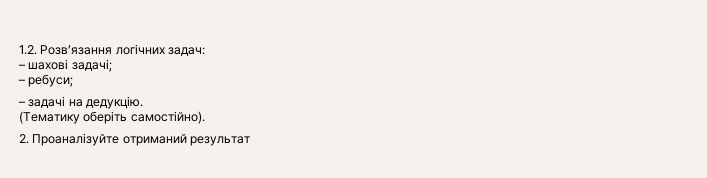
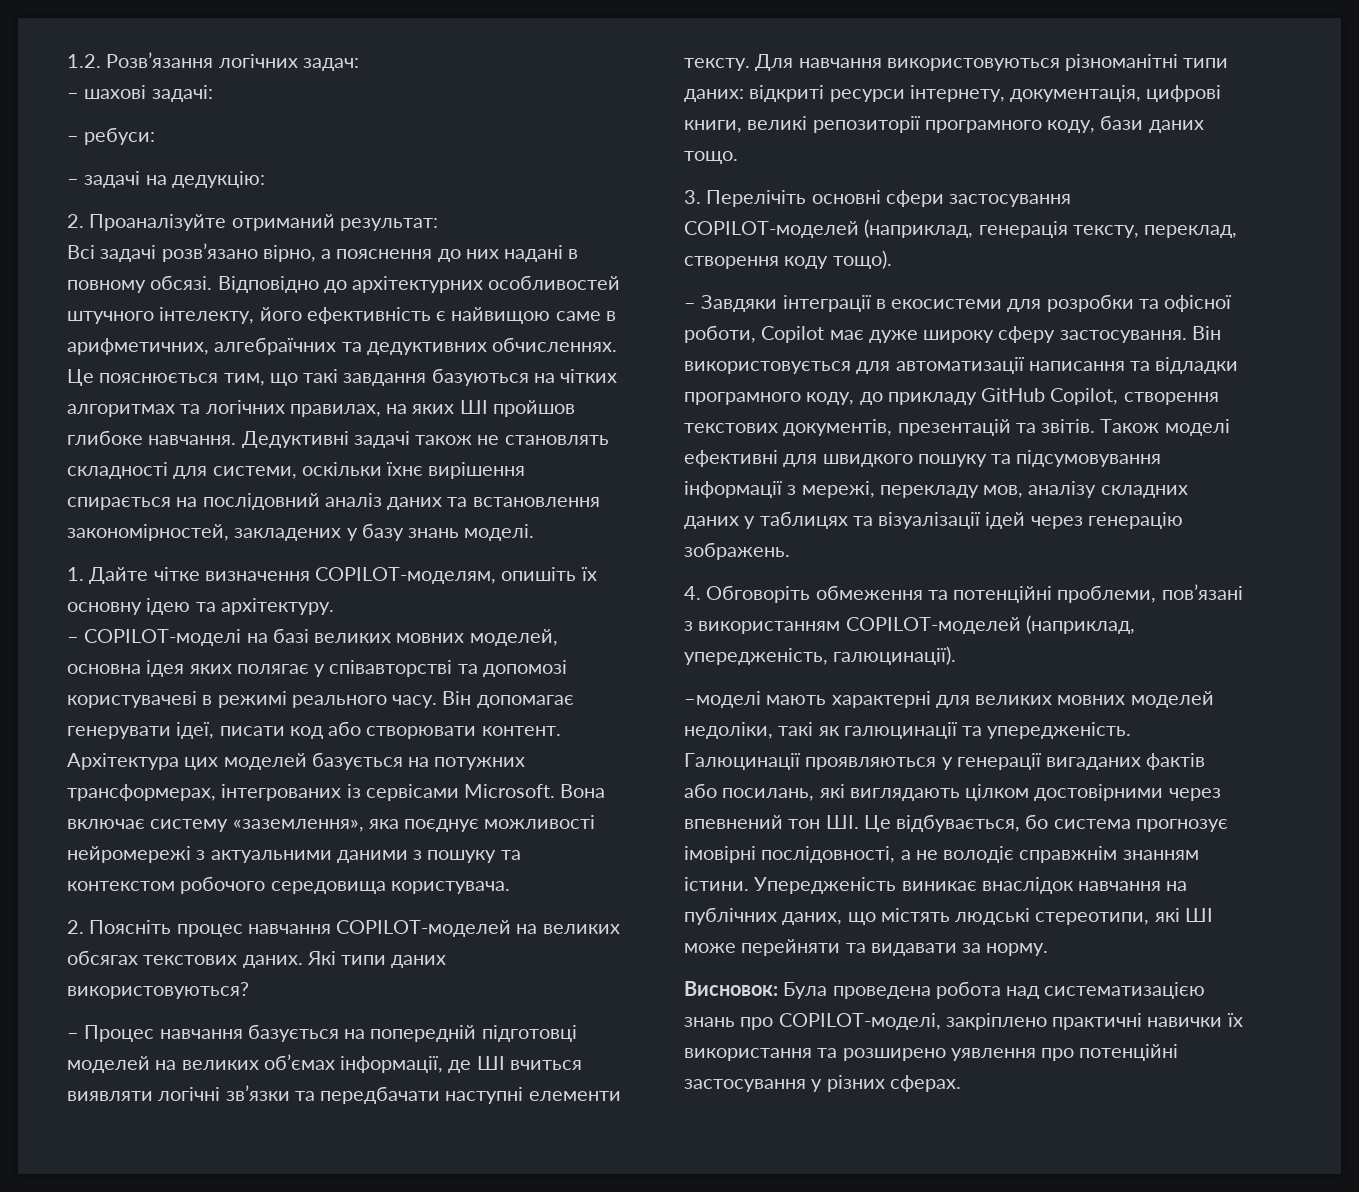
[71,59,112,72] [18,74,74,87] задачі; // – ребуси; -> [151,85,213,102] [67,127,156,145] задачі: // – ребуси:
[86,96,144,109] [19,111,205,124] дедукцію. // (Тематику оберіть самостійно). -> [171,171,265,188] дедукцію:
[190,136,251,146] результат -> [339,218,438,231] [67,243,579,262] [67,275,621,293] [67,307,616,324] [67,337,618,355] [67,368,618,386] [67,400,575,417] [67,430,609,448] [67,462,526,479] [67,493,600,510] [67,523,535,541] [67,567,597,584] [67,598,334,615] [67,628,558,646] [67,660,567,677] [67,691,574,708] [67,721,561,739] [67,752,526,770] [67,784,606,801] [67,815,596,832] [67,846,521,863] [67,876,510,894] [67,920,620,937] [67,950,447,968] [67,982,249,999] [67,1024,577,1042] [67,1054,582,1073] [67,1085,621,1104] [684,54,1229,71] [684,85,1222,102] [684,115,1204,133] [684,151,738,164] [684,190,1072,207] [684,219,1238,238] [684,250,892,269] [684,294,1233,312] [684,325,1221,343] [684,357,1239,374] [684,388,1219,405] [684,419,1230,436] [684,450,1162,467] [684,481,1188,498] [684,511,1183,529] [684,542,790,560] [684,584,1243,603] [684,615,1135,634] [684,646,957,665] [684,691,1214,708] [684,722,1132,739] [684,753,1206,770] [684,783,1221,801] [684,814,1228,832] [684,846,1199,863] [684,877,1188,894] [684,907,1213,925] [684,939,1049,956] [684,981,1206,999] [684,1013,1243,1030] [684,1044,1179,1061] [684,1075,961,1092] результат: // Всі задачі розв’язано вірно, а пояснення до них надані в повному обсязі. Відповідно до архітектурних особливостей штучного інтелекту, його ефективність є найвищою саме в арифметичних, алгебраїчних та дедуктивних обчисленнях. Це пояснюється тим, що такі завдання базуються на чітких алгоритмах та логічних правилах, на яких ШІ пройшов глибоке навчання. Дедуктивні задачі також не становлять складності для системи, оскільки їхнє вирішення спирається на послідовний аналіз даних та встановлення закономірностей, закладених у базу знань моделі. // 1. Дайте чітке визначення COPILOT-моделям, опишіть їх основну ідею та архітектуру. // – COPILOT-моделі на базі великих мовних моделей, основна ідея яких полягає у співавторстві та допомозі користувачеві в режимі реального часу. Він допомагає генерувати ідеї, писати код або створювати контент. Архітектура цих моделей базується на потужних трансформерах, інтегрованих із сервісами Microsoft. Вона включає систему «заземлення», яка поєднує можливості нейромережі з актуальними даними з пошуку та контекстом робочого середовища користувача. // 2. Поясніть процес навчання COPILOT-моделей на великих обсягах текстових даних. Які типи даних використовуються? // – Процес навчання базується на попередній підготовці моделей на великих об’ємах інформації, де ШІ вчиться виявляти логічні зв’язки та передбачати наступні елементи тексту. Для навчання використовуються різноманітні типи даних: відкриті ресурси інтернету, документація, цифрові книги, великі репозиторії програмного коду, бази даних тощо. // 3. Перелічіть основні сфери застосування COPILOT-моделей (наприклад, генерація тексту, переклад, створення коду тощо). // – Завдяки інтеграції в екосистеми для розробки та офісної роботи, Copilot має дуже широку сферу застосування. Він використовується для автоматизації написання та відладки програмного коду, до прикладу GitHub Copilot, створення текстових документів, презентацій та звітів. Також моделі ефективні для швидкого пошуку та підсумовування інформації з мережі, перекладу мов, аналізу складних даних у таблицях та візуалізації ідей через генерацію зображень. // 4. Обговоріть обмеження та потенційні проблеми, пов’язані з використанням COPILOT-моделей (наприклад, упередженість, галюцинації). // –моделі мають характерні для великих мовних моделей недоліки, такі як галюцинації та упередженість. Галюцинації проявляються у генерації вигаданих фактів або посилань, які виглядають цілком достовірними через впевнений тон ШІ. Це відбувається, бо система прогнозує імовірні послідовності, а не володіє справжнім знанням істини. Упередженість виникає внаслідок навчання на публічних даних, що містять людські стереотипи, які ШІ може перейняти та видавати за норму. // Висновок: Була проведена робота над систематизацією знань про COPILOT-моделі, закріплено практичні навички їх використання та розширено уявлення про потенційні застосування у різних сферах.

